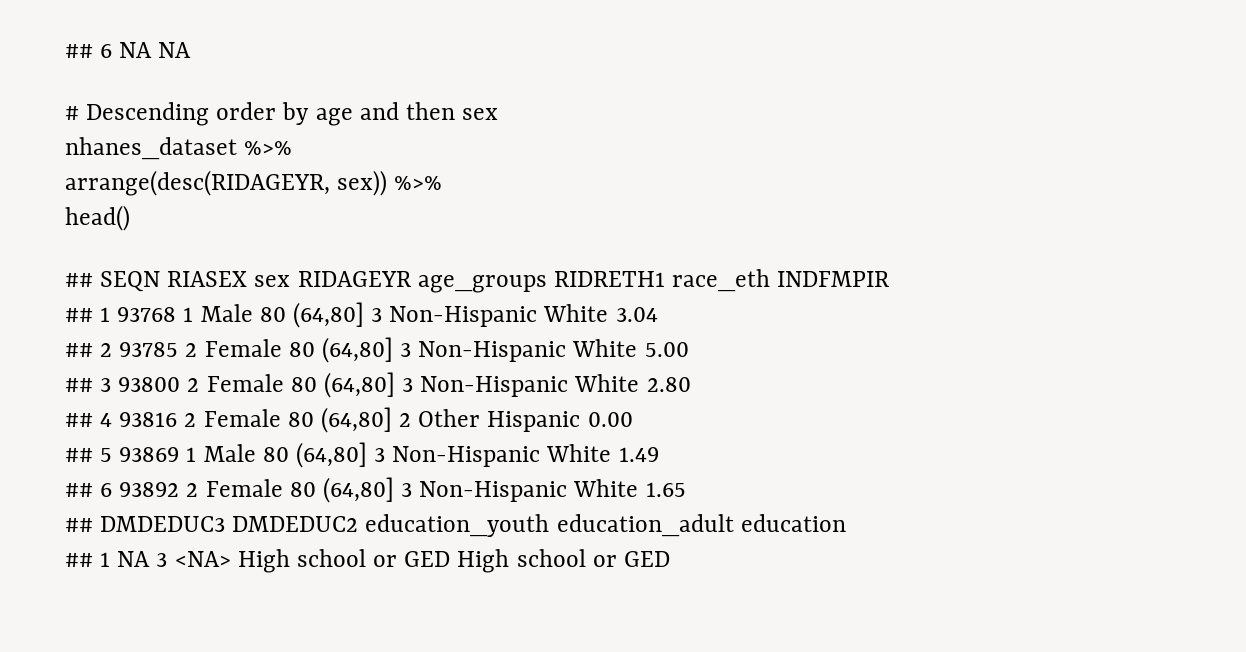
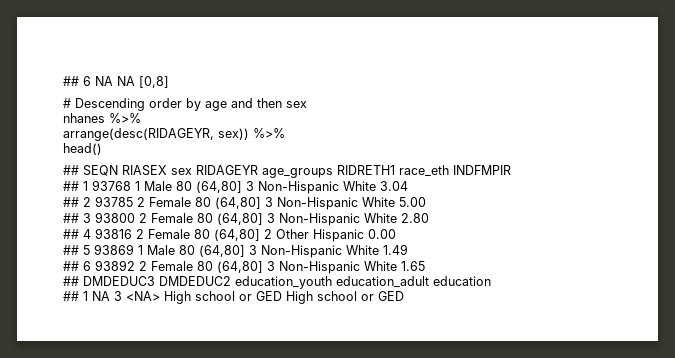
(192, 50) none -> [139,76,169,88] [0,8]
[65,137,237,160] nhanes_dataset -> [63,113,105,123] nhanes

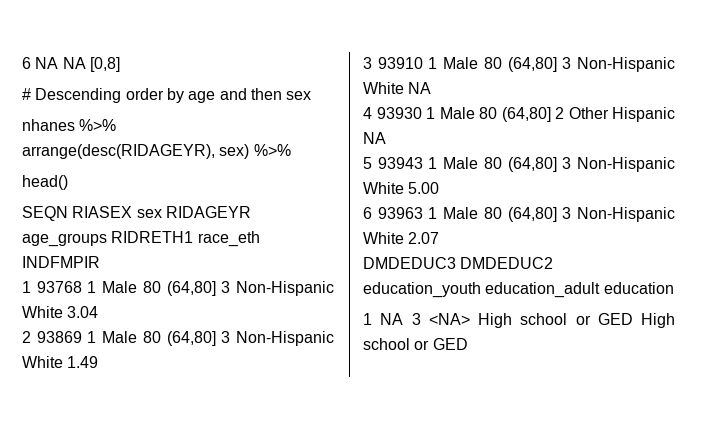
[63,76,79,86] ## -> (22, 63) none
[63,128,249,141] arrange(desc(RIDAGEYR, sex)) -> [22,144,250,159] arrange(desc(RIDAGEYR), sex)
[63,165,79,175] ## -> (68, 182) none
[63,181,79,191] ## -> (100, 262) none
[63,196,426,210] [63,212,429,226] [63,228,396,242] [63,245,90,255] ## 2 93785 2 Female 80 (64,80] 3 Non-Hispanic White 5.00 // ## 3 93800 2 Female 80 (64,80] 3 Non-Hispanic White 2.80 // ## 4 93816 2 Female 80 (64,80] 2 Other Hispanic 0.00 // ## 5 -> [22,331,31,343] 2
[63,260,425,274] [63,276,79,286] ## 6 93892 2 Female 80 (64,80] 3 Non-Hispanic White 1.65 // ## -> [363,57,675,72] [363,82,432,94] [363,107,675,122] [363,132,386,144] [363,157,675,172] [363,182,440,194] [363,207,675,222] [363,232,440,244] 3 93910 1 Male 80 (64,80] 3 Non-Hispanic White NA // 4 93930 1 Male 80 (64,80] 2 Other Hispanic NA // 5 93943 1 Male 80 (64,80] 3 Non-Hispanic White 5.00 // 6 93963 1 Male 80 (64,80] 3 Non-Hispanic White 2.07 //
[63,291,79,301] ## -> (674, 288) none

